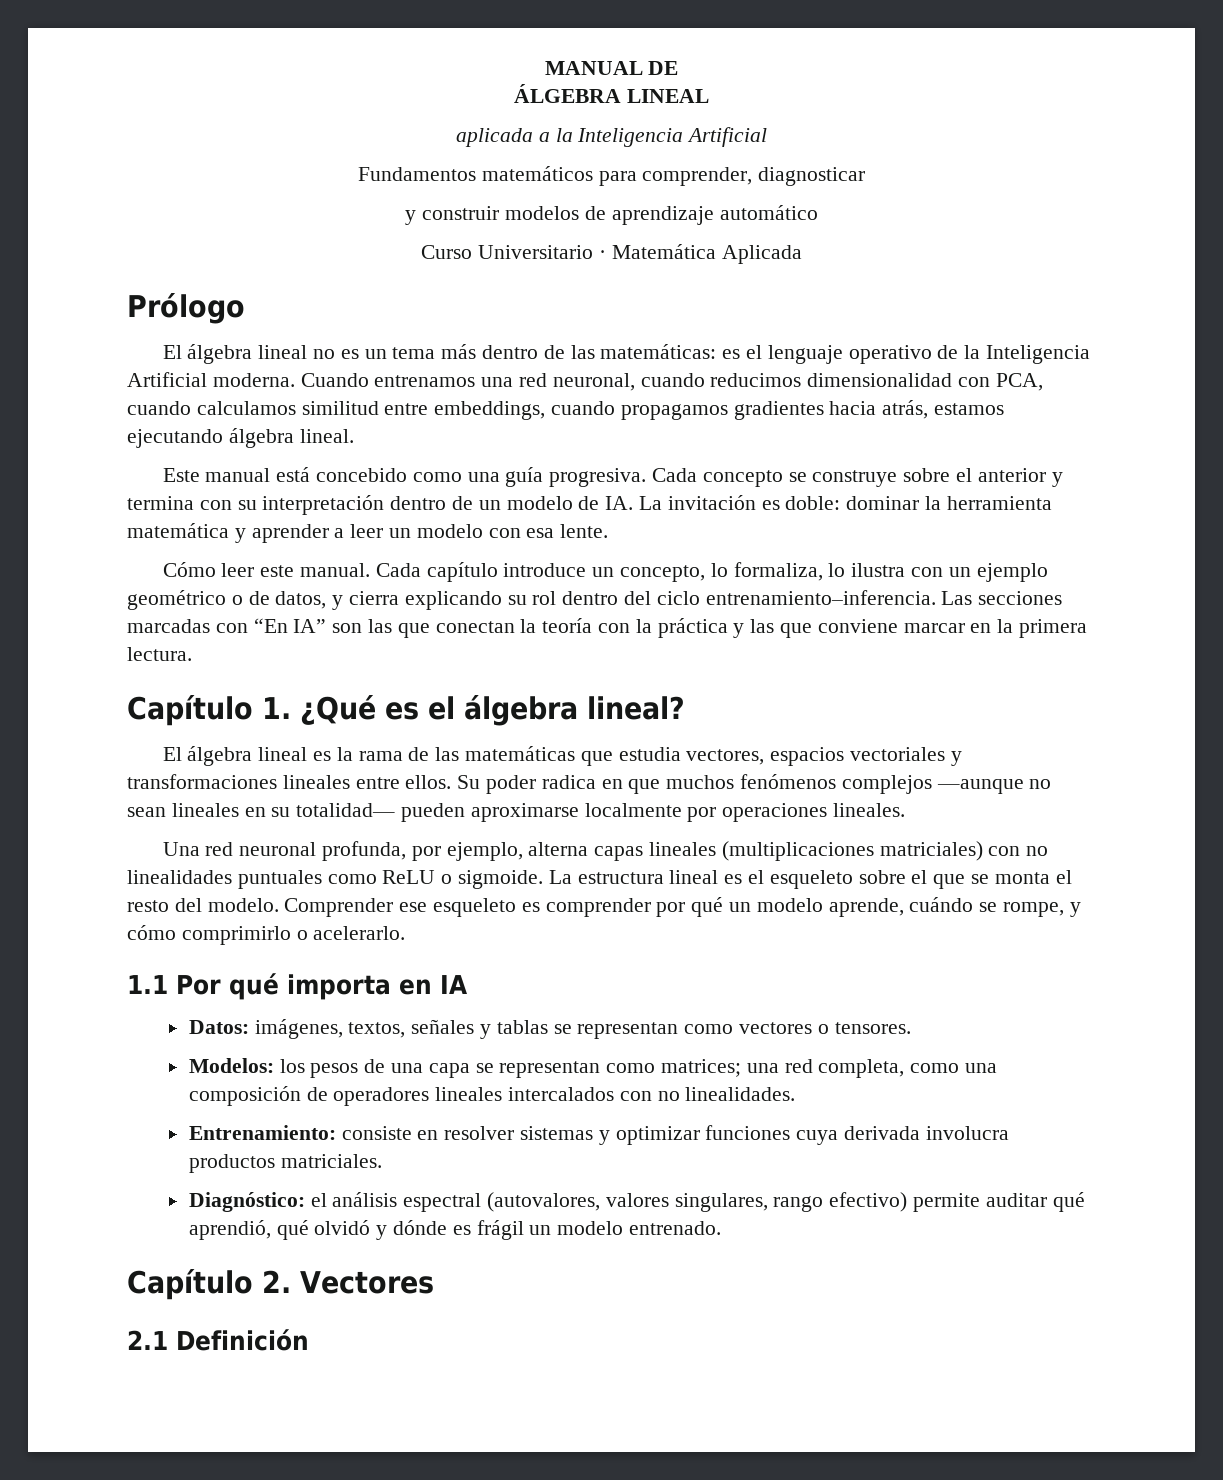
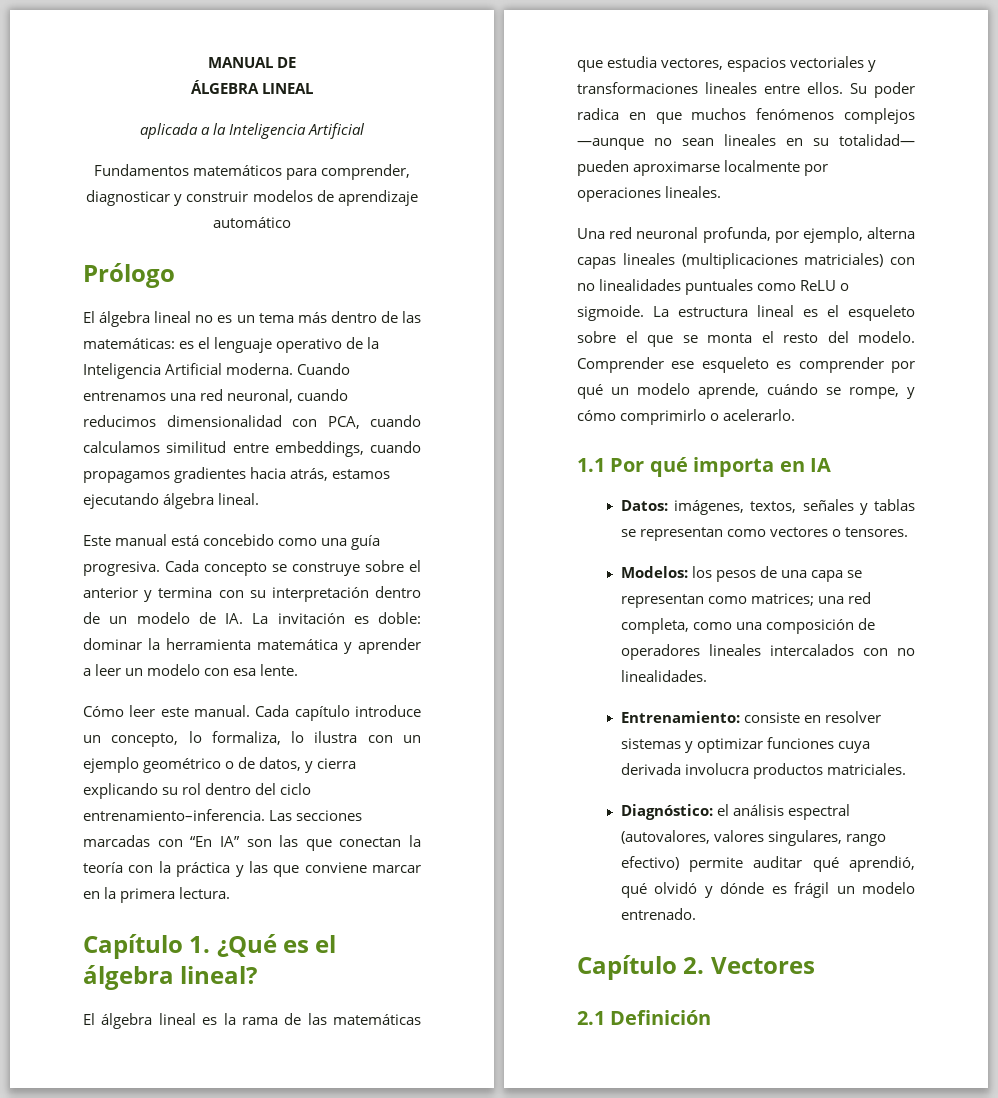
(866, 176) // -> (171, 198) none
[421,244,802,264] // Curso Universitario · Matemática Aplicada -> (291, 222) none

